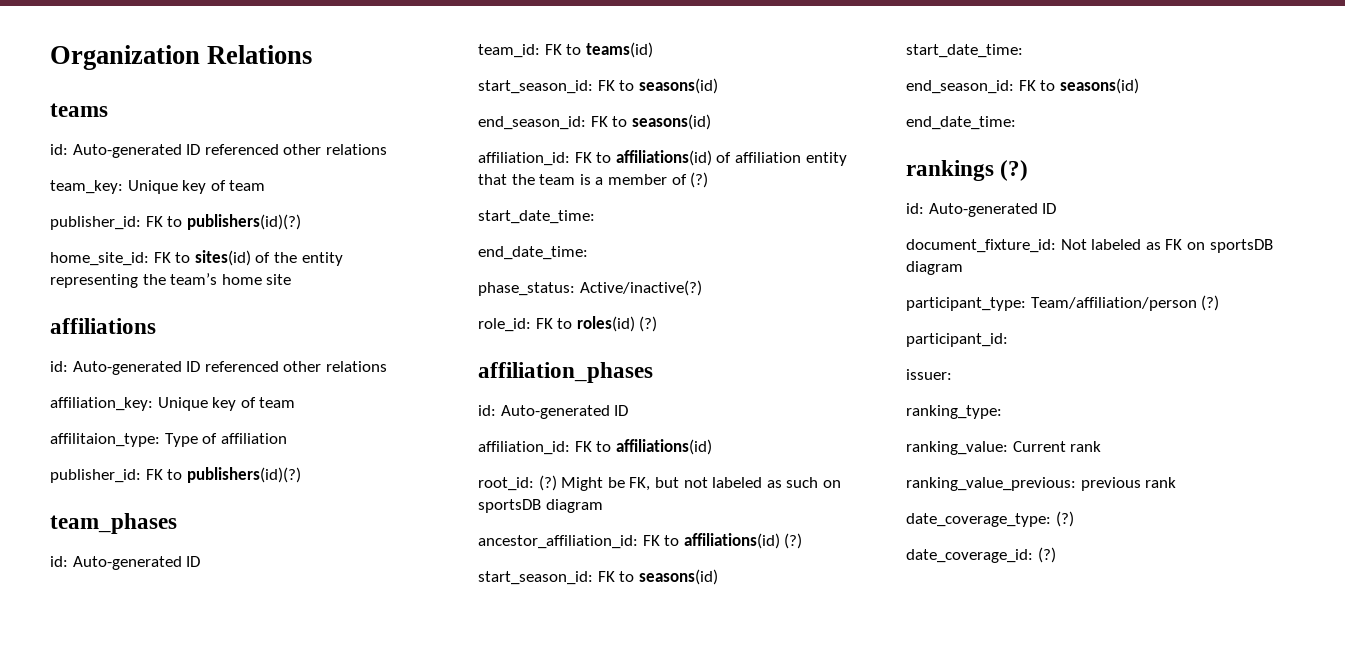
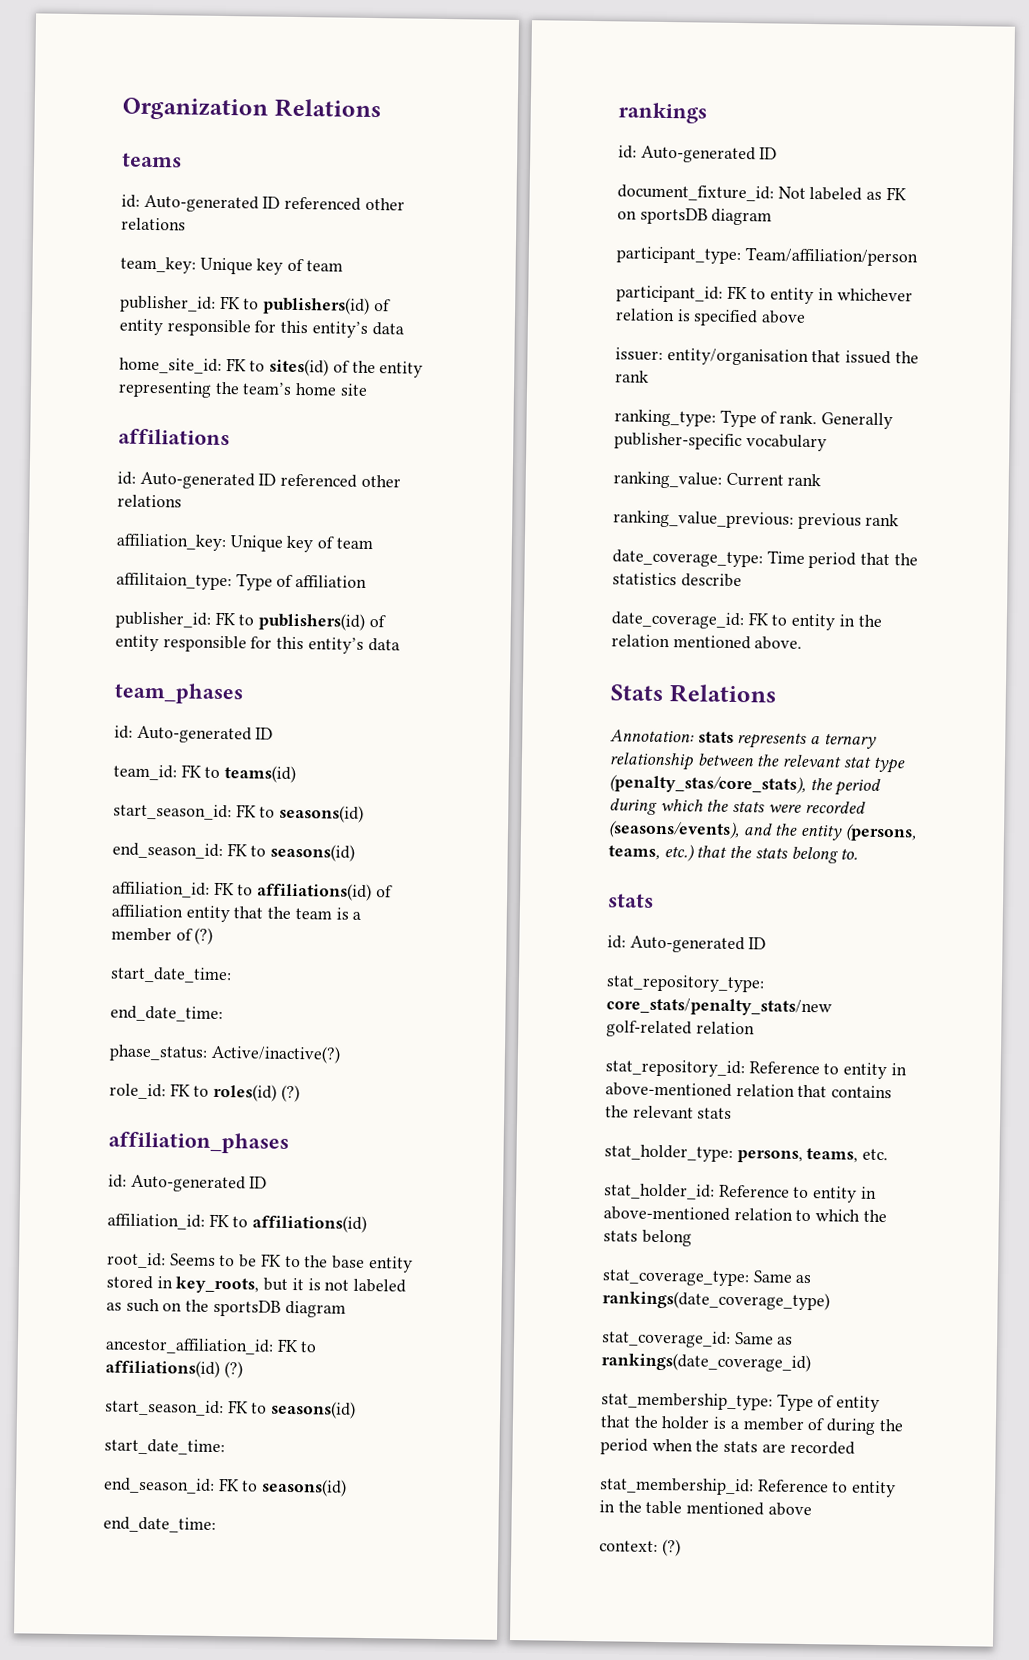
[186,214,301,230] publishers(id)(?) -> [263,296,391,315] [119,318,404,338] publishers(id) of entity responsible for this entity’s data
[186,467,301,483] publishers(id)(?) -> [258,612,386,631] [115,634,400,654] publishers(id) of entity responsible for this entity’s data
[538,475,679,491] (?) Might be FK, but -> [169,1253,413,1273] [106,1275,321,1294] Seems to be FK to the base entity stored in key_roots, but it is
(841, 484) none -> [185,1299,210,1312] the
[1000,160,1029,181] (?) -> (707, 113) none
[1201,295,1220,311] (?) -> (918, 257) none
[906,369,952,380] [906,405,1002,419] // issuer: // ranking_type: -> [726,285,913,305] [615,308,807,327] [615,347,919,366] [615,370,649,383] [614,409,893,430] [614,432,827,452] FK to entity in whichever relation is specified above // issuer: entity/organisation that issued the rank // ranking_type: Type of rank. Generally publisher-specific vocabulary
[1055,511,1074,527] [906,549,1033,563] (?) // date_coverage_id: -> [766,550,918,569] [612,572,742,588] [611,611,882,631] [611,634,803,650] [610,684,776,704] [610,729,877,749] [609,752,906,774] [609,774,882,796] [609,798,866,815] [608,820,917,842] [608,844,859,864] [607,893,654,908] [607,935,767,954] [606,974,765,993] [606,997,832,1017] [606,1020,755,1038] [605,1059,907,1080] [605,1082,893,1099] [605,1105,733,1119] [604,1144,889,1163] [603,1183,877,1203] [603,1206,887,1223] [603,1229,692,1247] [602,1269,812,1287] [602,1290,830,1311] [601,1330,794,1348] [601,1352,811,1373] [601,1392,881,1413] [600,1415,904,1435] [600,1438,855,1455] [599,1477,897,1498] [599,1500,812,1517] [599,1540,658,1553] Time period that the statistics describe // date_coverage_id: FK to entity in the relation mentioned above. // Stats Relations // Annotation: stats represents a ternary relationship between the relevant stat type (penalty_stas/core_stats), the period during which the stats were recorded (seasons/events), and the entity (persons, teams, etc.) that the stats belong to. // stats // id: Auto-generated ID // stat_repository_type: core_stats/penalty_stats/new golf-related relation // stat_repository_id: Reference to entity in above-mentioned relation that contains the relevant stats // stat_holder_type: persons, teams, etc. // stat_holder_id: Reference to entity in above-mentioned relation to which the stats belong // stat_coverage_type: Same as rankings(date_coverage_type) // stat_coverage_id: Same as rankings(date_coverage_id) // stat_membership_type: Type of entity that the holder is a member of during the period when the stats are recorded // stat_membership_id: Reference to entity in the table mentioned above // context:

